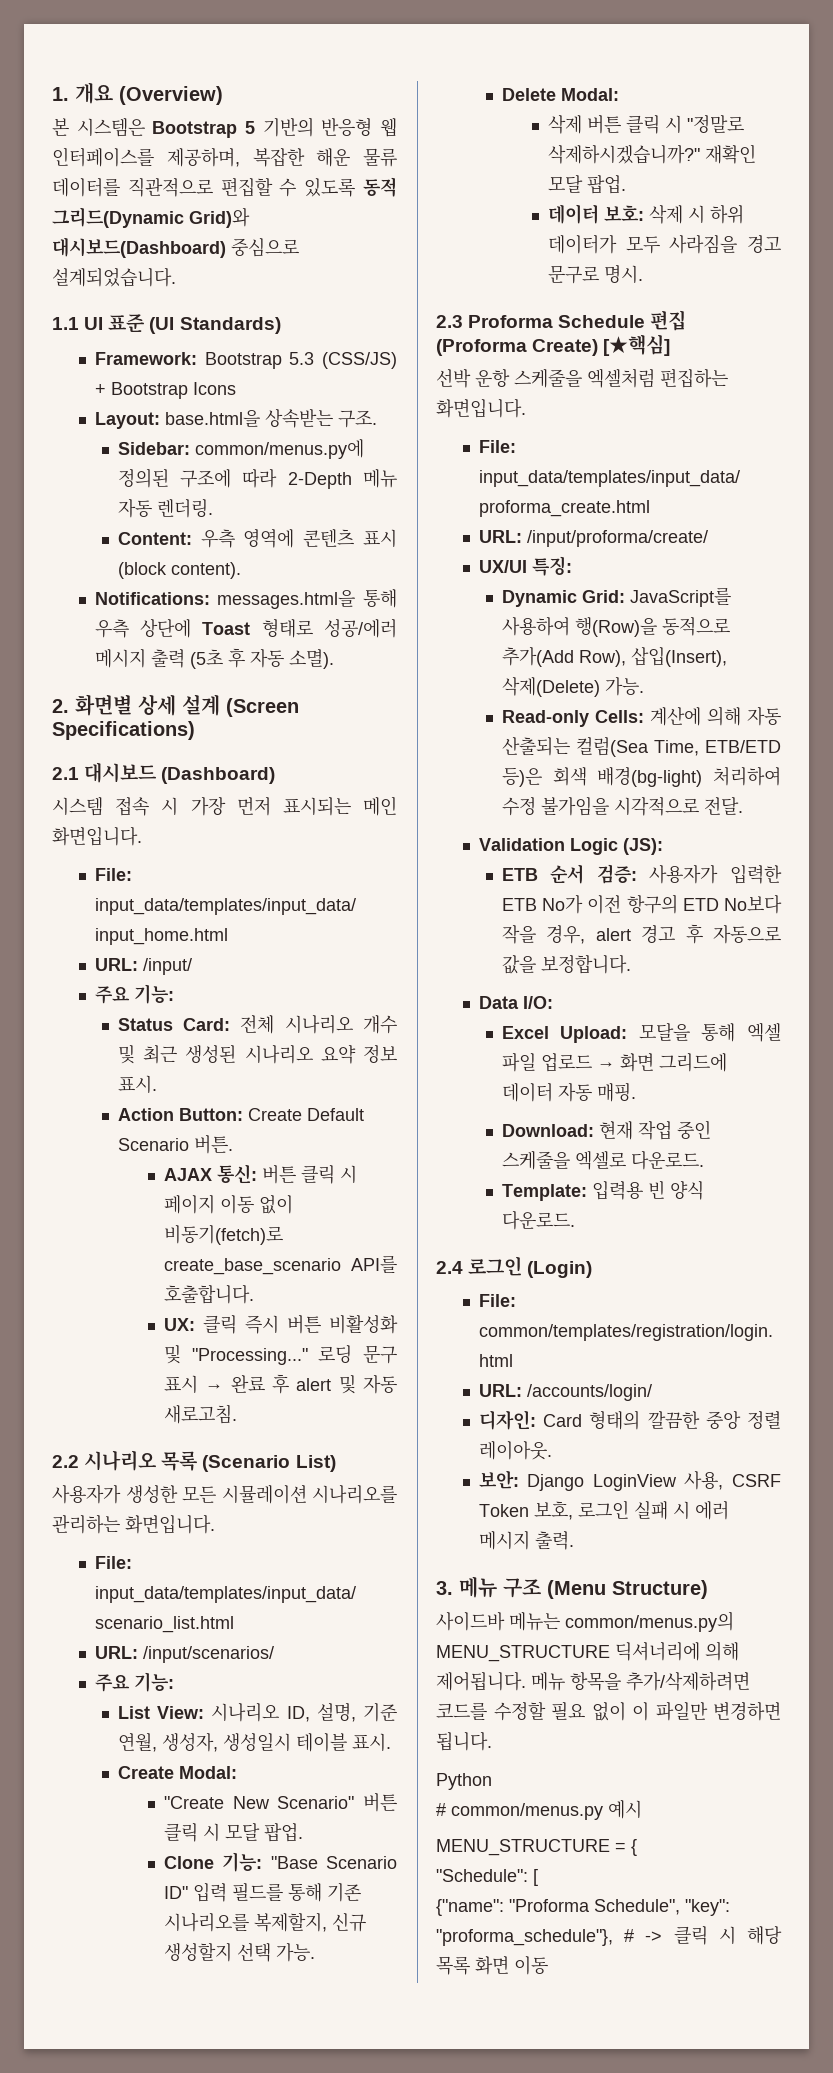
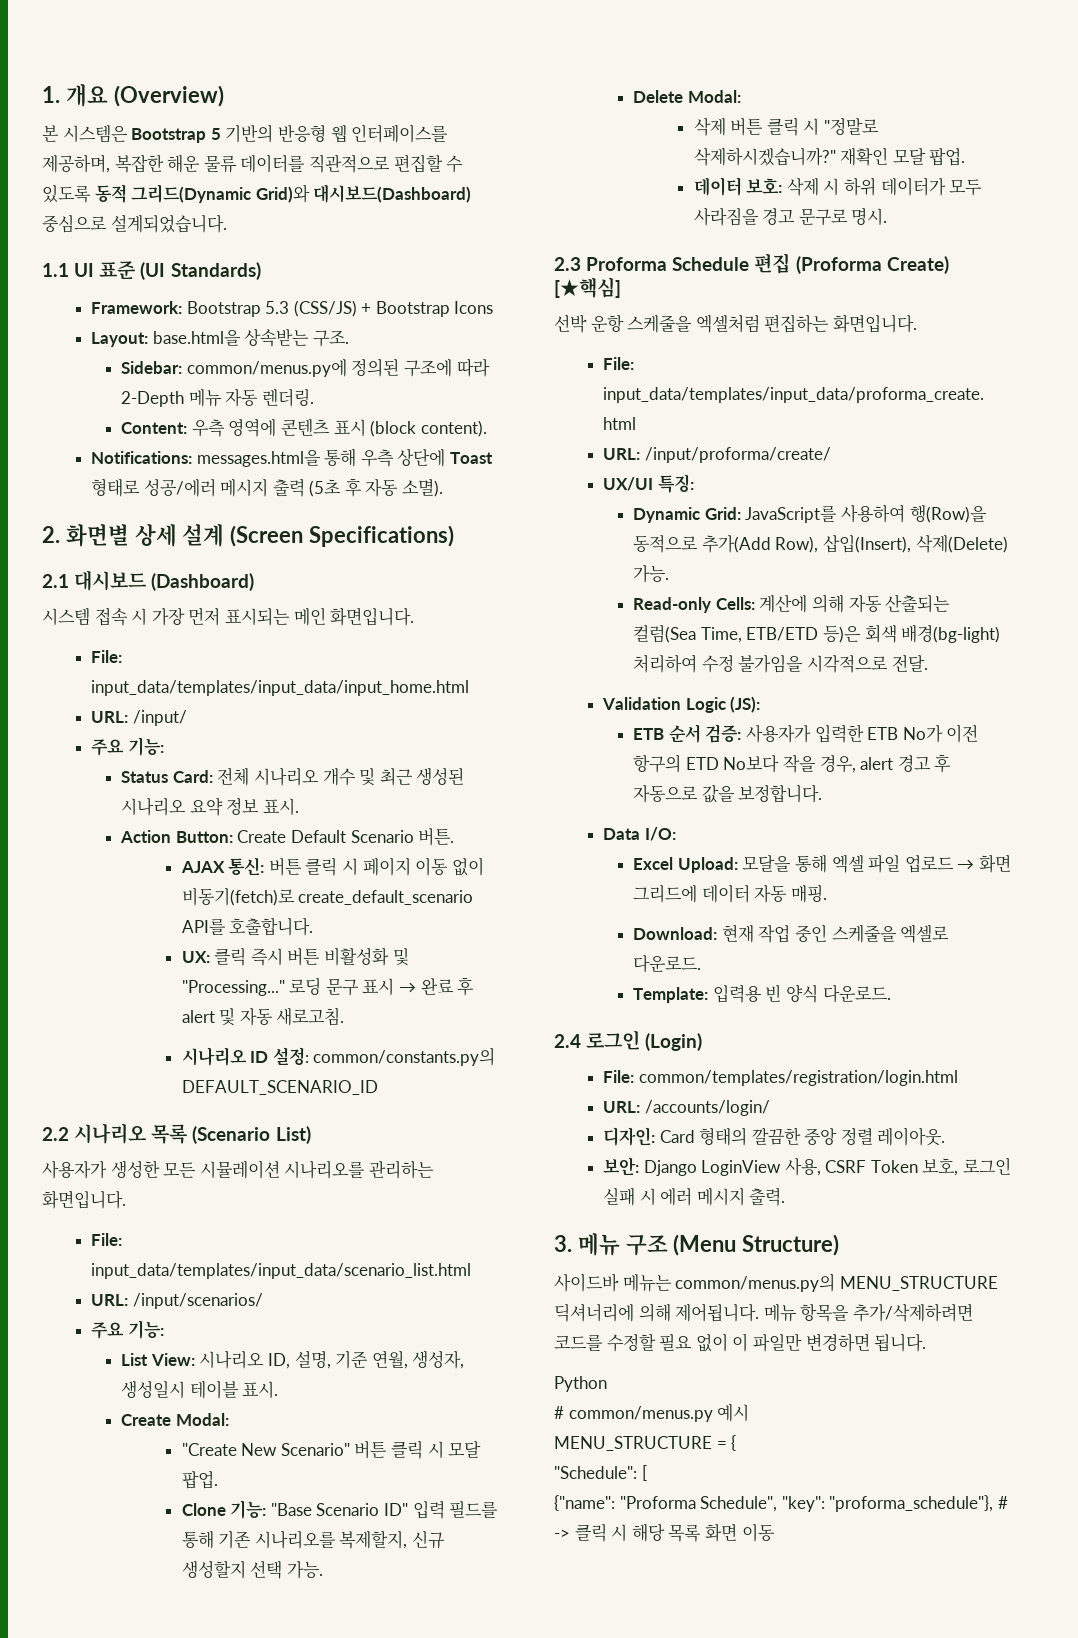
[163,1258,341,1275] create_base_scenario -> [298,890,474,905] create_default_scenario
(237, 1414) none -> [181,1047,496,1066] [181,1080,378,1095] // 시나리오 ID 설정: common/constants.py의 DEFAULT_SCENARIO_ID

